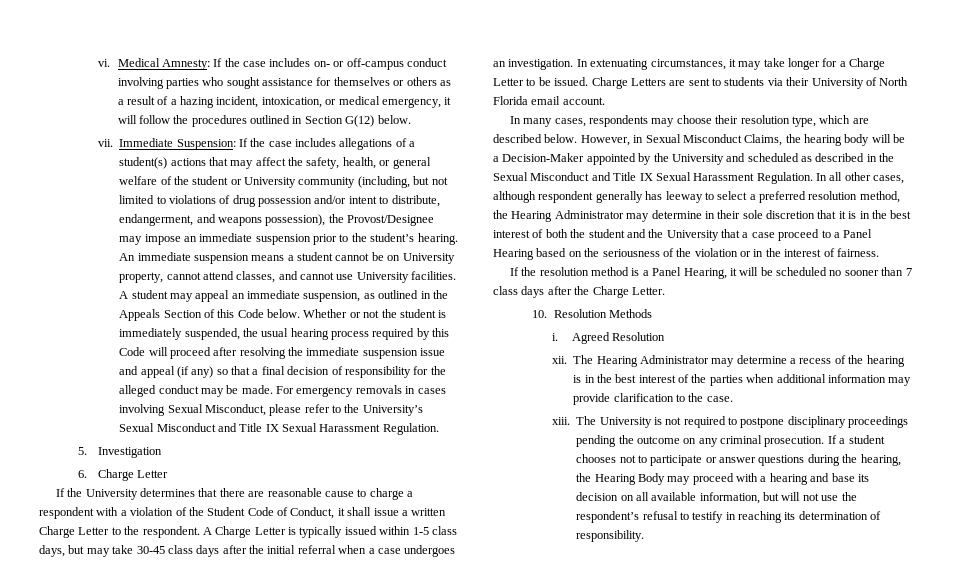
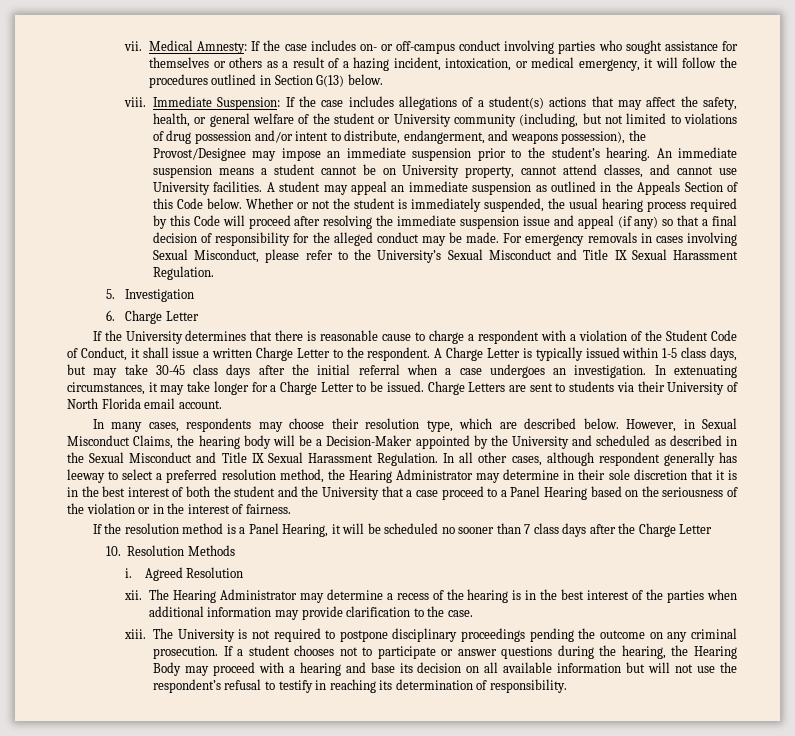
[97,59,110,67] vi. -> [124,41,143,51] vii.
[345,115,375,127] G(12) -> [316,75,345,87] G(13)
[97,139,113,147] vii. -> [124,97,147,107] viii.
[303,291,361,302] suspension, -> [472,182,532,195] suspension
[248,491,265,497] are -> [307,331,317,341] is
[631,287,665,295] Letter. -> [679,524,713,534] Letter
[699,492,760,504] information, -> [557,663,622,673] information

